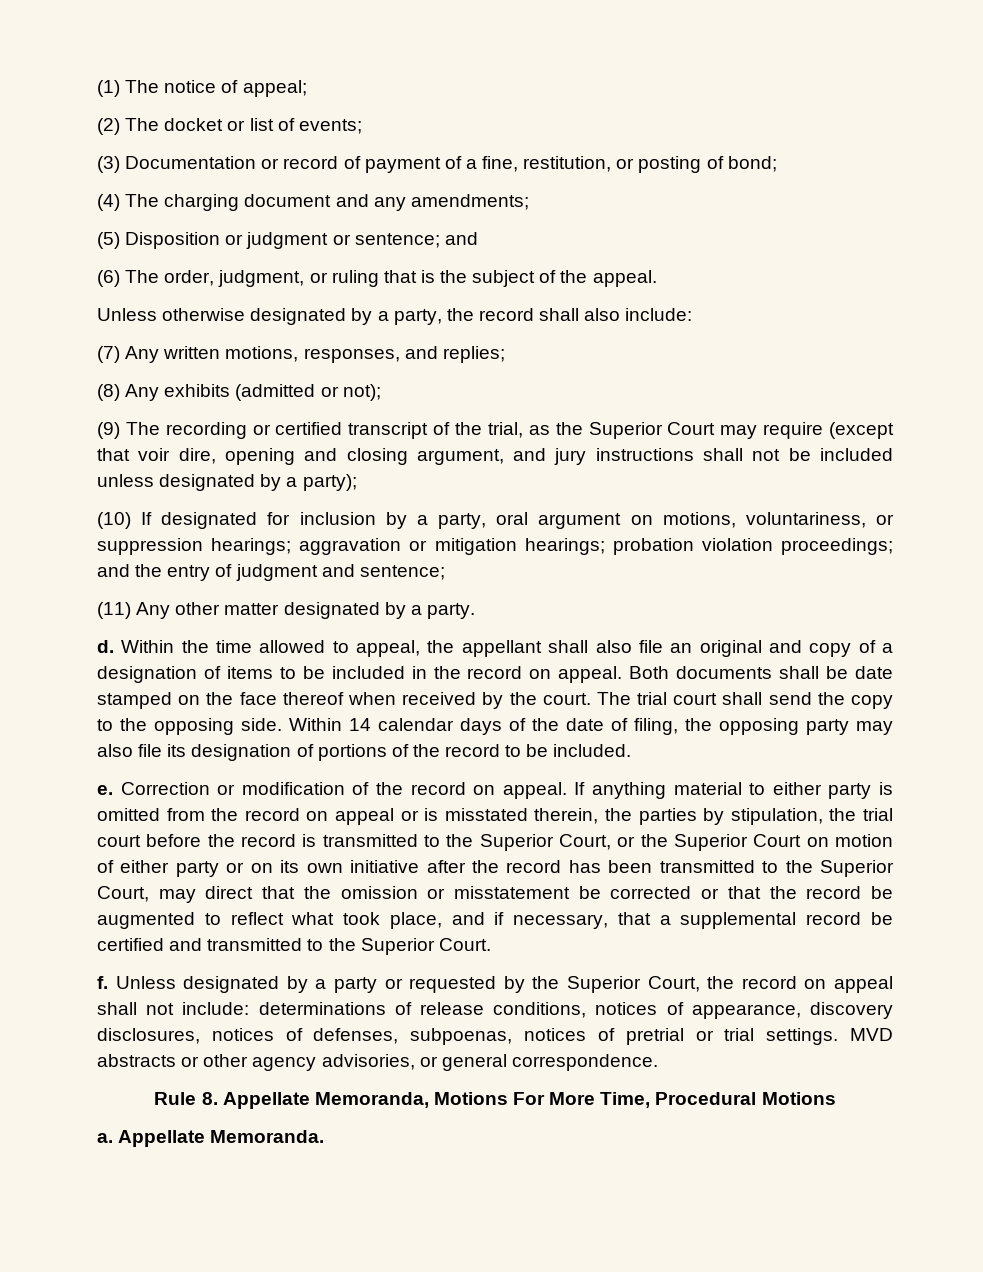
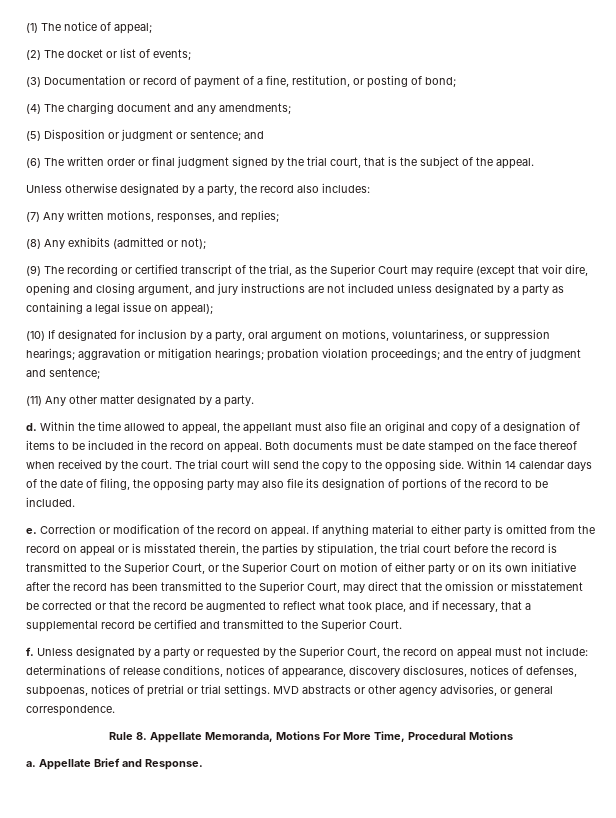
[164,270,379,287] order, judgment, or ruling -> [67,156,361,168] written order or final judgment signed by the trial court,
[539,308,693,321] shall also include: -> [297,183,370,193] also includes:
[703,448,811,461] shall not be -> [308,284,345,293] are not
[302,474,357,491] party); -> [522,284,564,296] [26,302,213,315] party as containing a legal issue on appeal);
[548,640,589,653] shall -> [295,422,322,431] must
[779,666,820,679] shall -> [356,441,383,450] must
[722,692,763,705] shall -> [252,459,270,469] will
[97,1002,137,1015] shall -> [495,647,522,656] must
[210,1130,325,1143] Memoranda. -> [94,758,203,770] Brief and Response.

